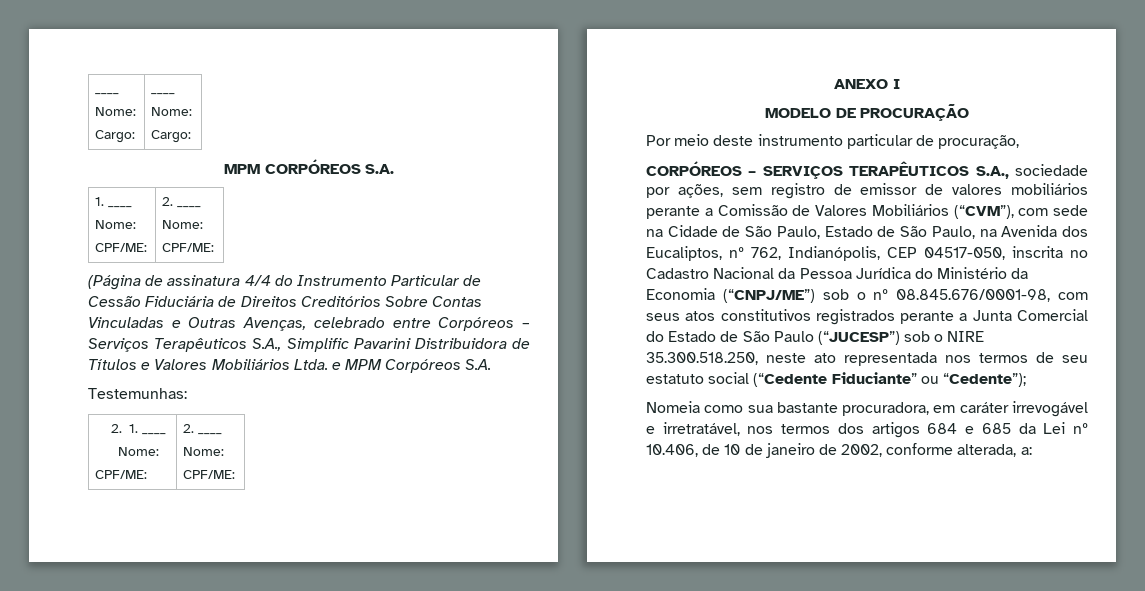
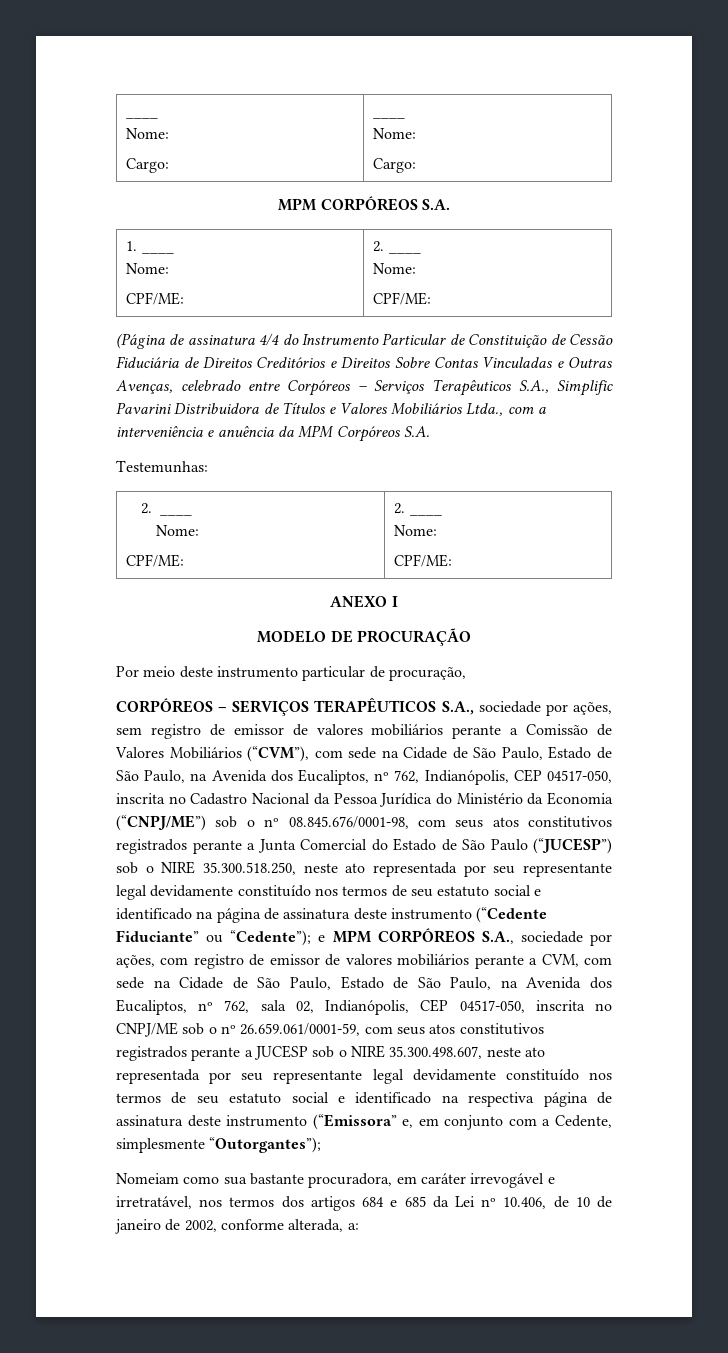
(482, 280) none -> [468,334,566,348] Constituição de
(381, 301) none -> [330,357,391,368] e Direitos
[293,359,341,370] Ltda. e -> [466,403,546,416] [116,426,294,437] Ltda., com a interveniência e anuência da
[129,424,139,433] 1. -> (153, 508) none
[945,352,1088,363] [646,372,1026,387] [646,401,700,413] nos termos de seu estatuto social (“Cedente Fiduciante” ou “Cedente”); // Nomeia -> [463,863,612,877] [116,885,541,900] [116,907,548,923] [116,928,612,946] [116,954,612,969] [116,976,612,990] [116,999,612,1015] [116,1022,544,1037] [116,1045,545,1061] [116,1069,612,1084] [116,1092,612,1107] [116,1114,612,1130] [116,1137,322,1153] [116,1173,179,1184] por seu representante legal devidamente constituído nos termos de seu estatuto social e identificado na página de assinatura deste instrumento (“Cedente Fiduciante” ou “Cedente”); e MPM CORPÓREOS S.A., sociedade por ações, com registro de emissor de valores mobiliários perante a CVM, com sede na Cidade de São Paulo, Estado de São Paulo, na Avenida dos Eucaliptos, nº 762, sala 02, Indianópolis, CEP 04517-050, inscrita no CNPJ/ME sob o nº 26.659.061/0001-59, com seus atos constitutivos registrados perante a JUCESP sob o NIRE 35.300.498.607, neste ato representada por seu representante legal devidamente constituído nos termos de seu estatuto social e identificado na respectiva página de assinatura deste instrumento (“Emissora” e, em conjunto com a Cedente, simplesmente “Outorgantes”); // Nomeiam

